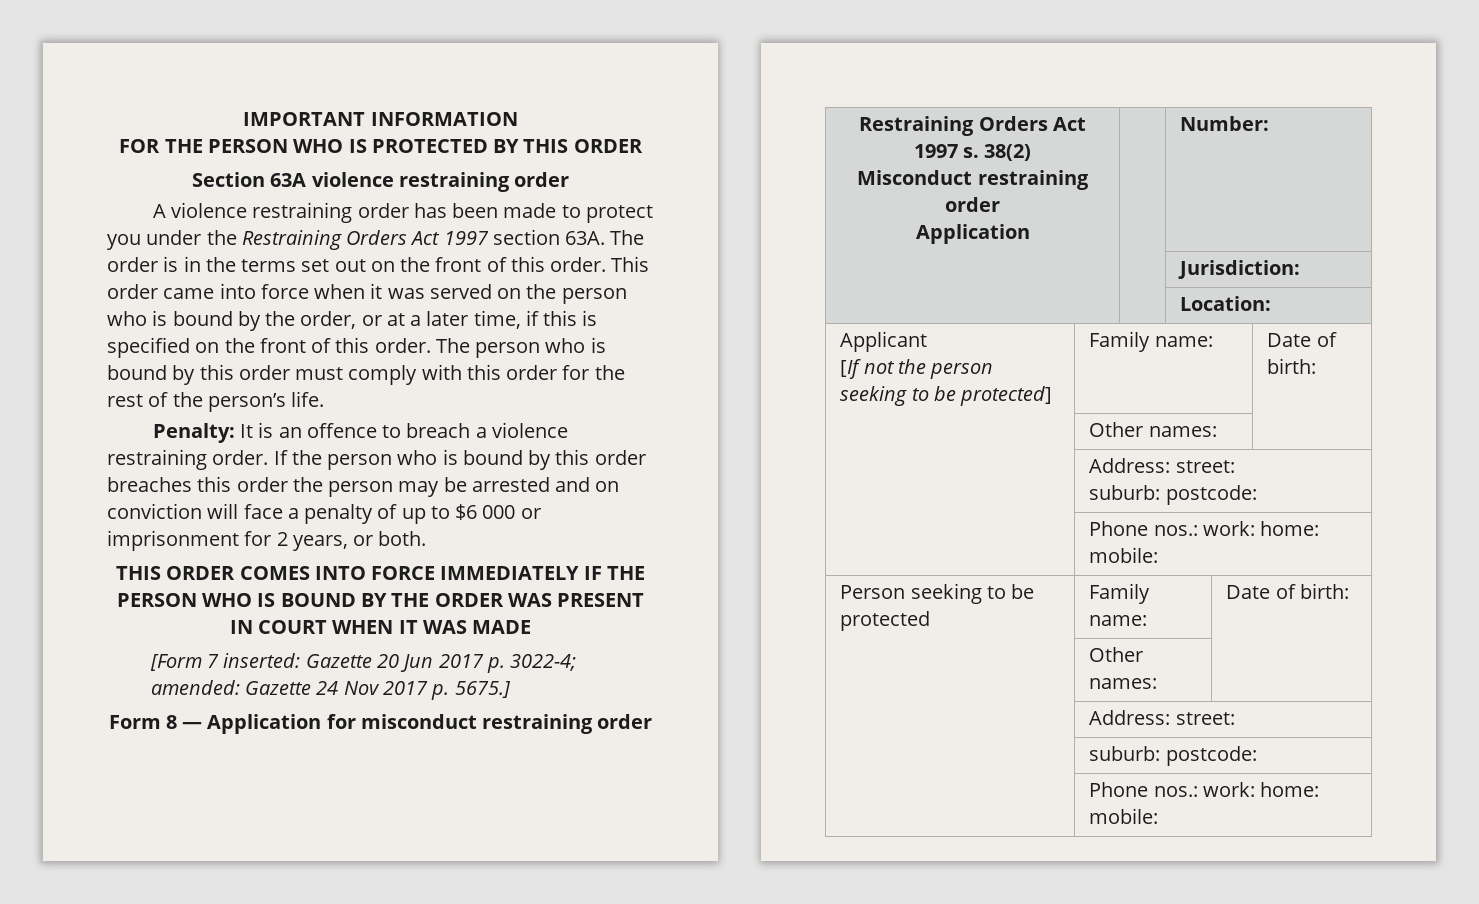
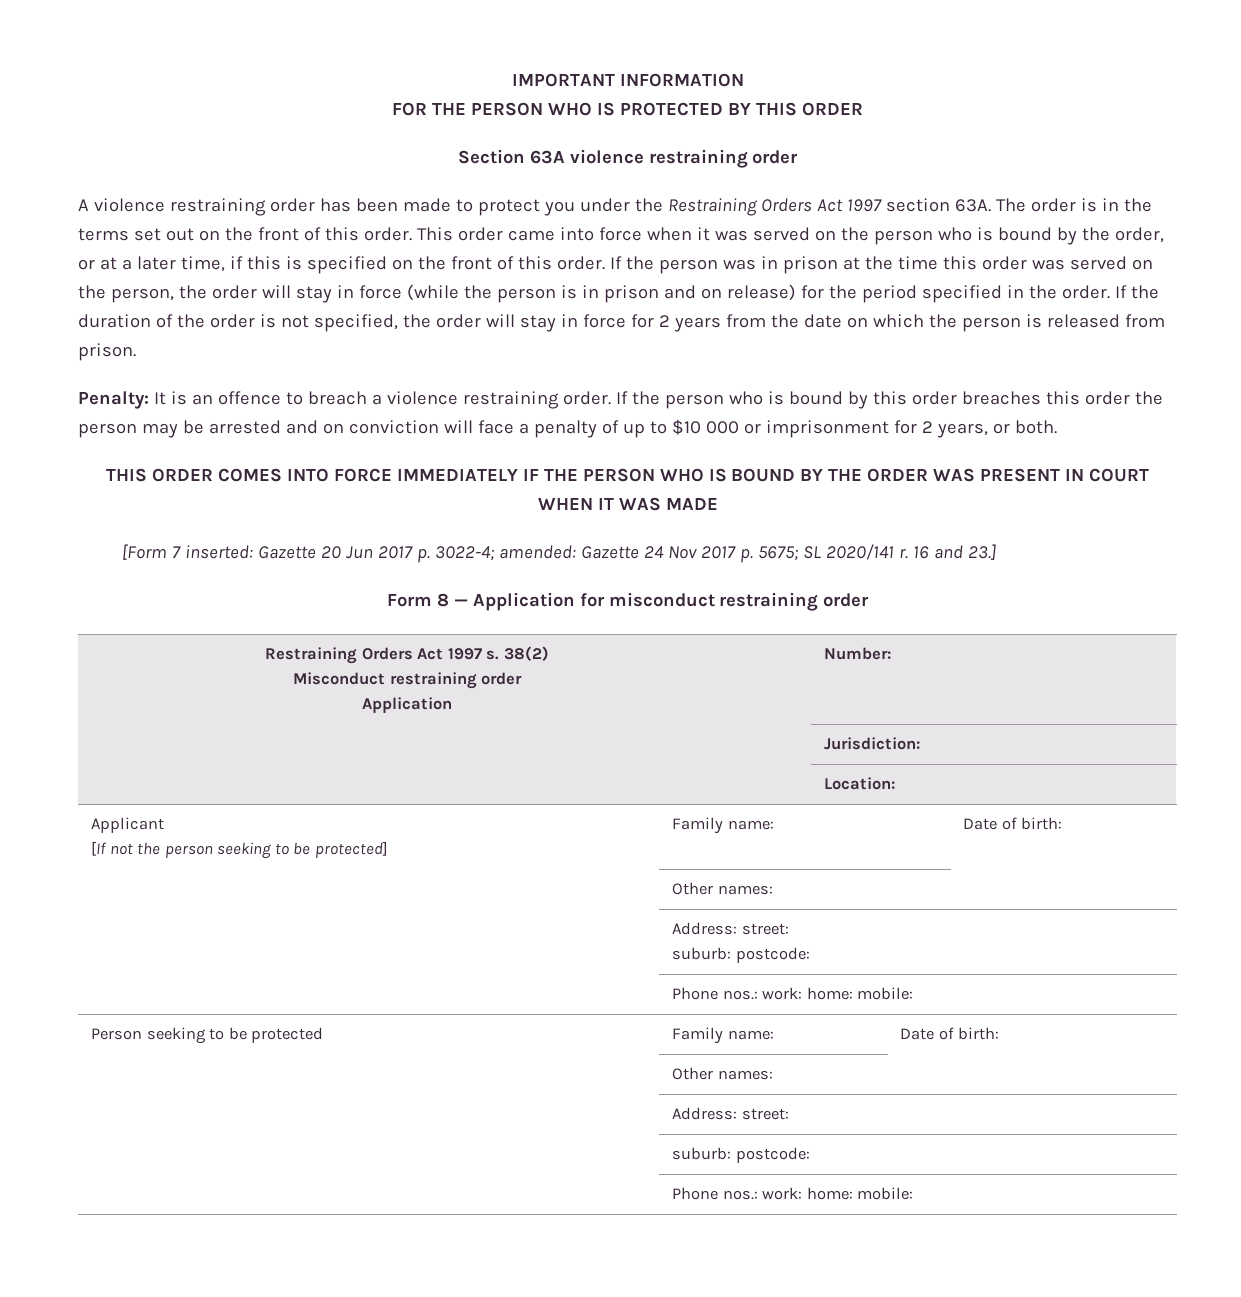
[435,337,606,358] [107,364,625,385] [107,391,325,412] The person who is bound by this order must comply with this order for the rest of the person’s life. -> [609,256,1153,274] [78,284,1159,303] [78,314,1165,332] [78,343,136,361] If the person was in prison at the time this order was served on the person, the order will stay in force (while the person is in prison and on release) for the period specified in the order. If the duration of the order is not specified, the order will stay in force for 2 years from the date on which the person is released from prison.
[455,504,478,520] $6 -> [671,419,701,435] $10
[454,681,511,698] 5675.] -> [757,544,996,561] 5675; SL 2020/141 r. 16 and 23.]

